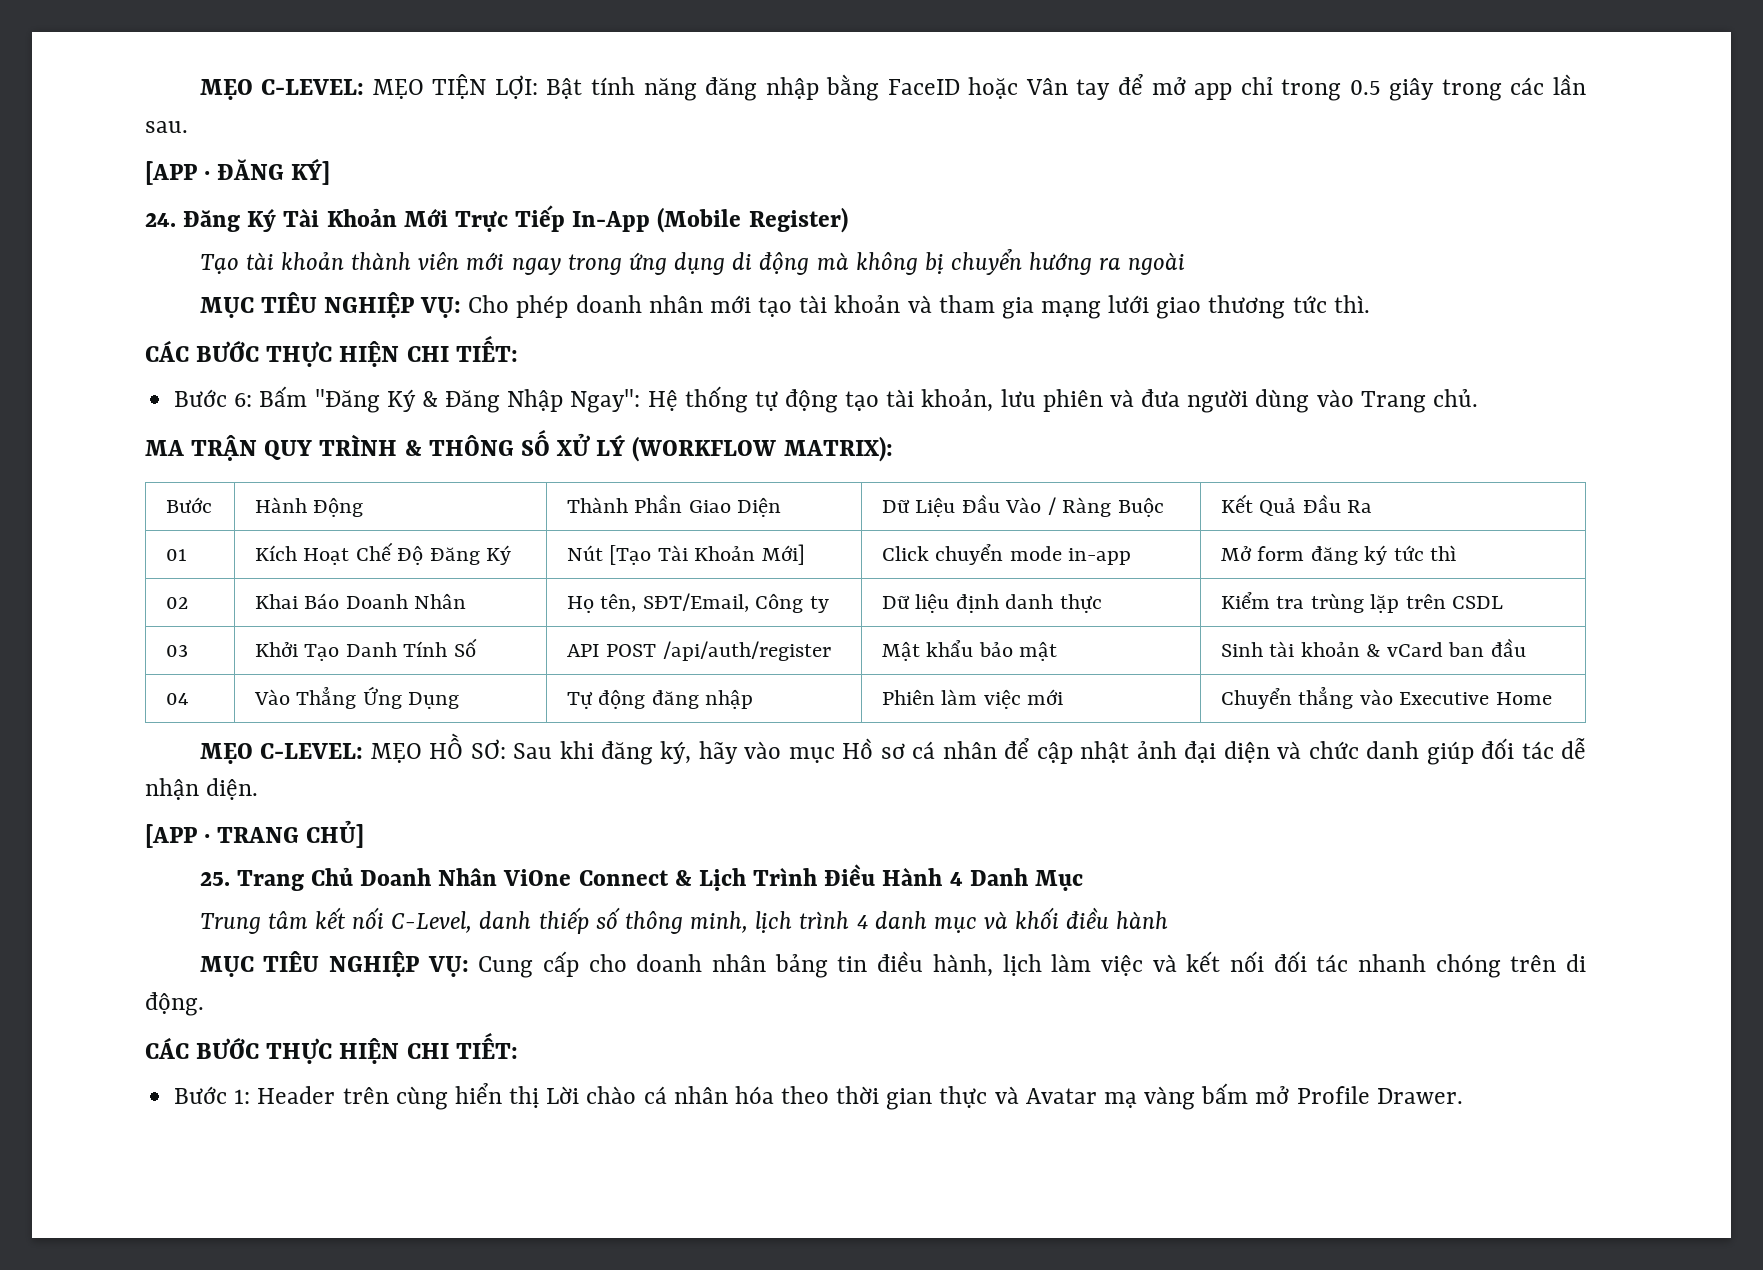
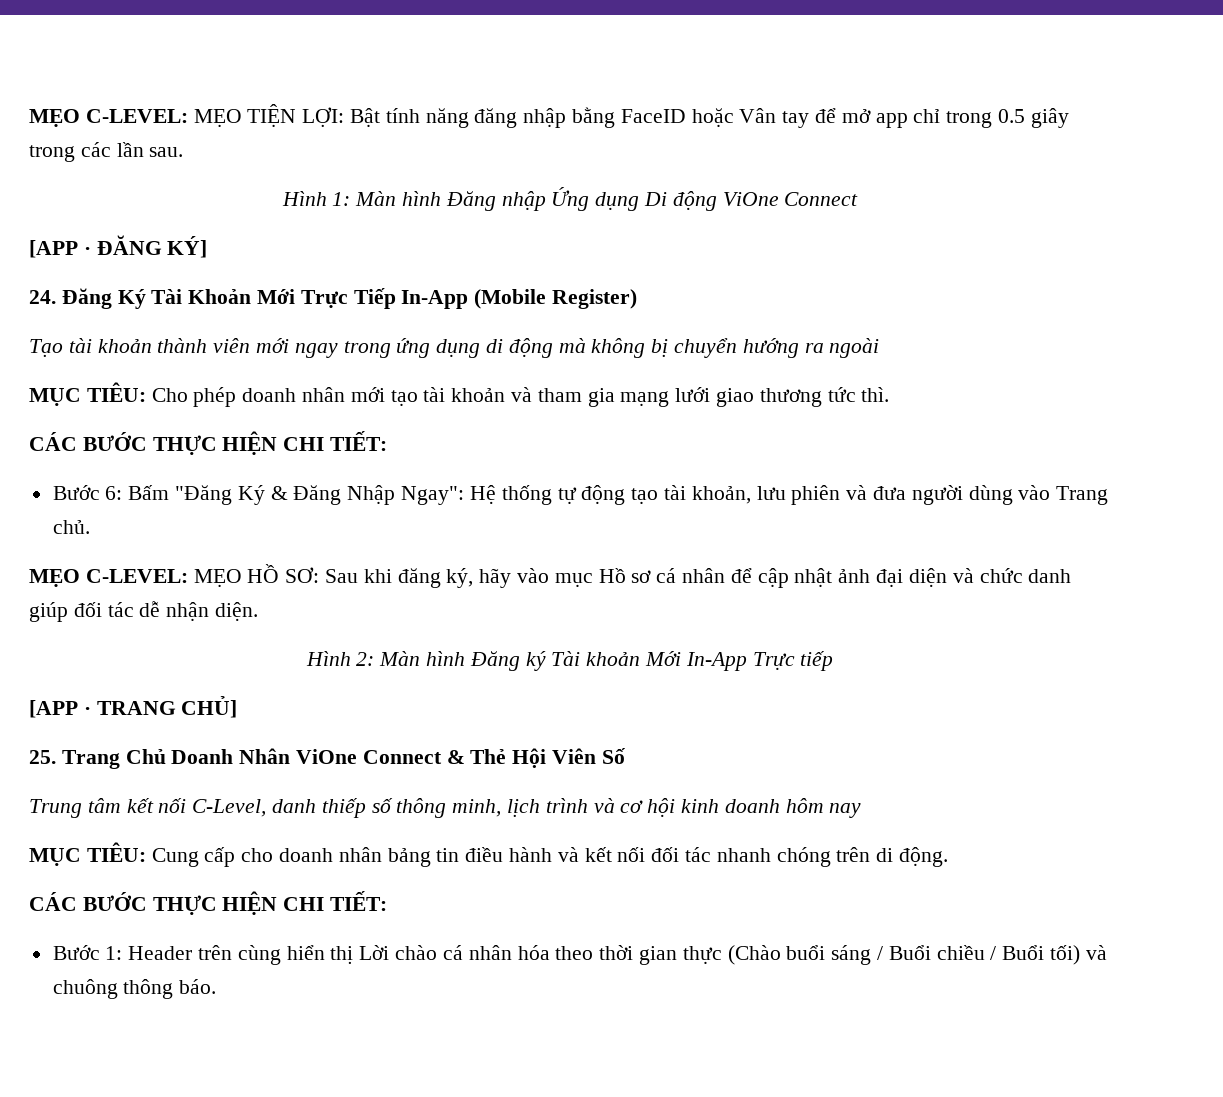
(188, 127) none -> [281,187,859,211] // Hình 1: Màn hình Đăng nhập Ứng dụng Di động ViOne Connect
[260,292,462,318] TIÊU NGHIỆP VỤ: -> [86,382,146,402] TIÊU:
[145,429,893,462] [165,497,212,513] [254,497,364,517] [566,494,782,517] [881,494,1164,517] [1220,494,1373,516] [165,549,187,561] [254,542,512,565] [566,544,805,565] [881,544,1132,565] [1220,545,1457,565] [165,597,188,609] [254,593,467,609] [566,593,829,613] [881,593,1102,613] [1220,592,1504,613] [165,644,188,657] [254,638,477,661] [566,641,831,661] [881,640,1058,661] [1220,638,1526,657] [165,693,189,705] [253,686,460,709] [566,689,754,709] [881,689,1064,709] [1220,687,1552,709] // MA TRẬN QUY TRÌNH & THÔNG SỐ XỬ LÝ (WORKFLOW MATRIX): // Bước | Hành Động | Thành Phần Giao Diện | Dữ Liệu Đầu Vào / Ràng Buộc | Kết Quả Đầu Ra // 01 | Kích Hoạt Chế Độ Đăng Ký | Nút [Tạo Tài Khoản Mới] | Click chuyển mode in-app | Mở form đăng ký tức thì // 02 | Khai Báo Doanh Nhân | Họ tên, SĐT/Email, Công ty | Dữ liệu định danh thực | Kiểm tra trùng lặp trên CSDL // 03 | Khởi Tạo Danh Tính Số | API POST /api/auth/register | Mật khẩu bảo mật | Sinh tài khoản & vCard ban đầu // 04 | Vào Thẳng Ứng Dụng | Tự động đăng nhập | Phiên làm việc mới | Chuyển thẳng vào Executive Home -> (90, 527) none
(259, 789) none -> [305,651,834,671] // Hình 2: Màn hình Đăng ký Tài khoản Mới In-App Trực tiếp
[698,864,1083,891] Lịch Trình Điều Hành 4 Danh Mục -> [470,748,625,768] Thẻ Hội Viên Số
[856,907,1169,933] [199,951,469,977] 4 danh mục và khối điều hành // MỤC TIÊU NGHIỆP VỤ: -> [593,798,862,818] [29,842,146,866] và cơ hội kinh doanh hôm nay // MỤC TIÊU:
[932,954,1143,977] hành, lịch làm việc -> [509,847,553,862] hành
[994,1083,1463,1110] và Avatar mạ vàng bấm mở Profile Drawer. -> [727,945,1107,965] [52,979,217,999] (Chào buổi sáng / Buổi chiều / Buổi tối) và chuông thông báo.

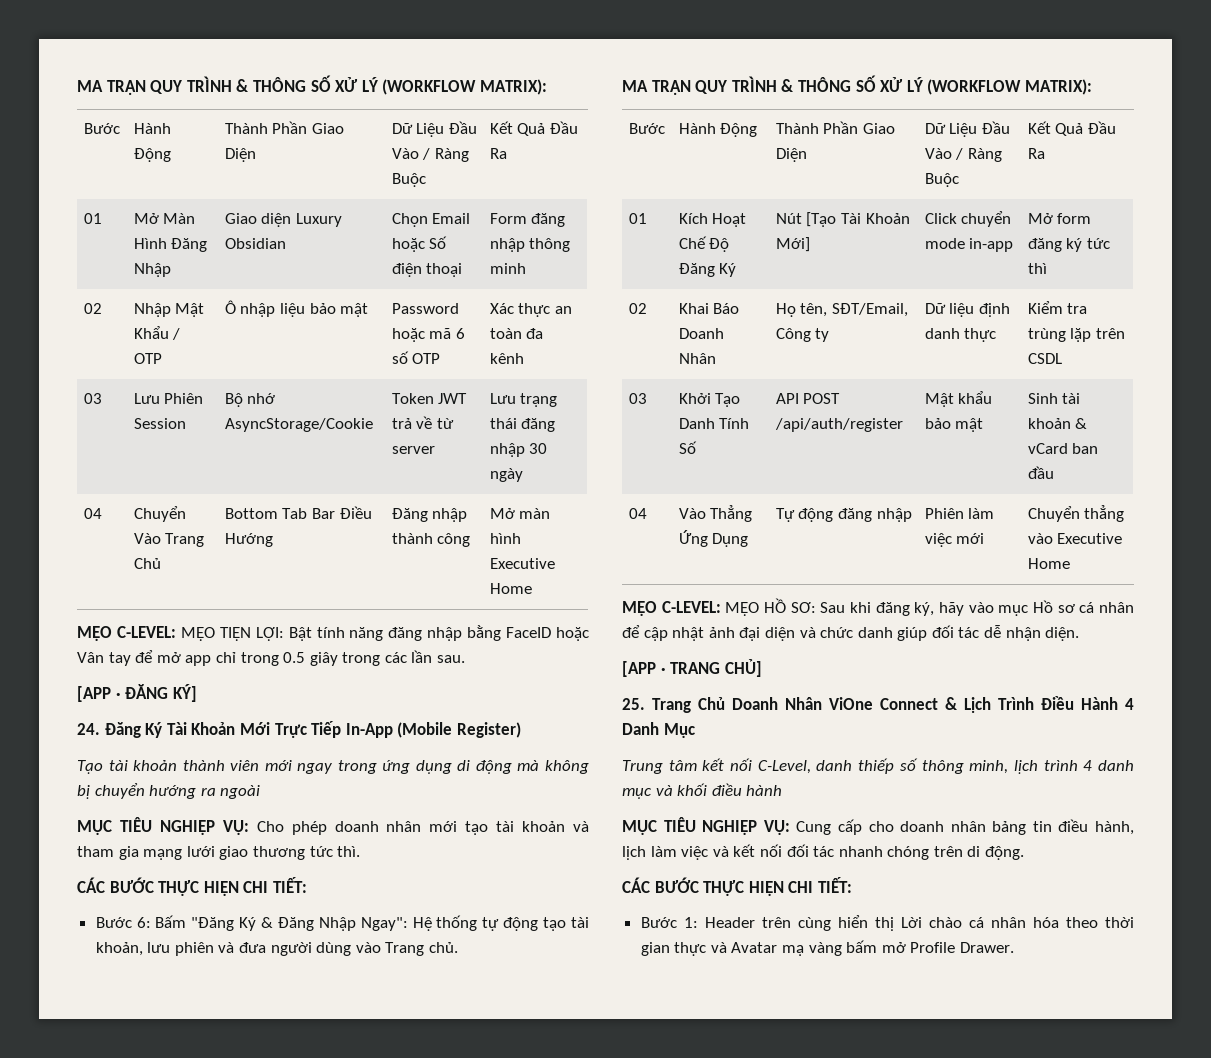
(29, 118) none -> [77,75,547,95] [83,123,120,134] [133,123,171,134] [133,148,171,162] [224,121,345,134] [224,148,256,162] [391,121,478,137] [391,148,470,162] [391,173,426,187] [489,121,579,136] [489,148,507,159] [83,213,102,224] [133,213,196,224] [133,238,208,252] [133,263,171,277] [224,213,343,227] [224,238,286,249] [391,213,471,227] [391,236,448,252] [391,263,463,277] [489,213,566,227] [489,238,571,252] [489,263,526,274] [83,303,102,314] [133,303,205,317] [133,326,181,340] [133,353,162,364] [224,300,369,317] [391,303,459,314] [391,328,466,342] [391,351,441,364] [489,303,573,317] [489,328,544,339] [489,353,524,364] [83,393,102,404] [133,393,204,404] [133,418,186,429] [224,393,276,407] [224,418,373,432] [391,393,468,404] [391,416,455,429] [391,446,435,454] [489,393,558,407] [489,418,556,432] [489,443,548,457] [489,468,523,482] [83,508,102,519] [133,506,186,522] [133,533,205,547] [133,558,161,569] [224,506,372,519] [224,533,273,547] [391,508,468,522] [391,533,471,547] [489,508,551,519] [489,533,521,544] [489,558,555,569] [489,583,532,594] MA TRẬN QUY TRÌNH & THÔNG SỐ XỬ LÝ (WORKFLOW MATRIX): // Bước | Hành Động | Thành Phần Giao Diện | Dữ Liệu Đầu Vào / Ràng Buộc | Kết Quả Đầu Ra // 01 | Mở Màn Hình Đăng Nhập | Giao diện Luxury Obsidian | Chọn Email hoặc Số điện thoại | Form đăng nhập thông minh // 02 | Nhập Mật Khẩu / OTP | Ô nhập liệu bảo mật | Password hoặc mã 6 số OTP | Xác thực an toàn đa kênh // 03 | Lưu Phiên Session | Bộ nhớ AsyncStorage/Cookie | Token JWT trả về từ server | Lưu trạng thái đăng nhập 30 ngày // 04 | Chuyển Vào Trang Chủ | Bottom Tab Bar Điều Hướng | Đăng nhập thành công | Mở màn hình Executive Home //
[281,187,859,211] // Hình 1: Màn hình Đăng nhập Ứng dụng Di động ViOne Connect -> (466, 659) none
[86,382,146,402] TIÊU: -> [119,817,249,835] TIÊU NGHIỆP VỤ:
(90, 527) none -> [622,75,1092,95] [628,123,665,134] [678,123,758,137] [775,121,896,134] [775,148,807,162] [924,121,1011,137] [924,148,1003,162] [924,173,959,187] [1027,121,1117,136] [1027,148,1045,159] [628,213,647,224] [678,213,747,227] [678,236,730,252] [678,263,737,277] [775,212,910,227] [775,237,810,252] [924,211,1012,227] [924,238,1014,252] [1027,213,1092,224] [1027,238,1111,252] [1027,263,1047,274] [628,303,647,314] [678,303,740,314] [678,328,724,339] [678,353,716,364] [775,303,909,317] [775,328,830,342] [924,303,1011,317] [924,328,997,342] [1027,301,1088,314] [1027,328,1126,342] [1027,353,1062,364] [628,393,647,404] [678,393,741,407] [678,418,750,429] [678,441,697,454] [775,393,841,404] [774,418,903,432] [924,391,993,407] [924,418,984,432] [1027,393,1081,404] [1027,418,1088,429] [1027,443,1099,454] [1027,466,1054,479] [628,508,647,519] [678,505,753,522] [678,530,749,547] [775,508,912,522] [924,508,995,519] [924,533,985,547] [1027,505,1125,522] [1027,533,1123,544] [1027,558,1070,569] // MA TRẬN QUY TRÌNH & THÔNG SỐ XỬ LÝ (WORKFLOW MATRIX): // Bước | Hành Động | Thành Phần Giao Diện | Dữ Liệu Đầu Vào / Ràng Buộc | Kết Quả Đầu Ra // 01 | Kích Hoạt Chế Độ Đăng Ký | Nút [Tạo Tài Khoản Mới] | Click chuyển mode in-app | Mở form đăng ký tức thì // 02 | Khai Báo Doanh Nhân | Họ tên, SĐT/Email, Công ty | Dữ liệu định danh thực | Kiểm tra trùng lặp trên CSDL // 03 | Khởi Tạo Danh Tính Số | API POST /api/auth/register | Mật khẩu bảo mật | Sinh tài khoản & vCard ban đầu // 04 | Vào Thẳng Ứng Dụng | Tự động đăng nhập | Phiên làm việc mới | Chuyển thẳng vào Executive Home
[305,651,834,671] // Hình 2: Màn hình Đăng ký Tài khoản Mới In-App Trực tiếp -> (1080, 634) none
[470,748,625,768] Thẻ Hội Viên Số -> [964,696,1134,713] [622,722,695,738] Lịch Trình Điều Hành 4 Danh Mục
[593,798,862,818] [29,842,146,866] và cơ hội kinh doanh hôm nay // MỤC TIÊU: -> [1083,760,1134,771] [622,783,783,799] [622,817,790,835] 4 danh mục và khối điều hành // MỤC TIÊU NGHIỆP VỤ:
[509,847,553,862] hành -> [1095,821,1134,835] [622,846,709,860] hành, lịch làm việc
[727,945,1107,965] [52,979,217,999] (Chào buổi sáng / Buổi chiều / Buổi tối) và chuông thông báo. -> [710,940,1015,956] và Avatar mạ vàng bấm mở Profile Drawer.

